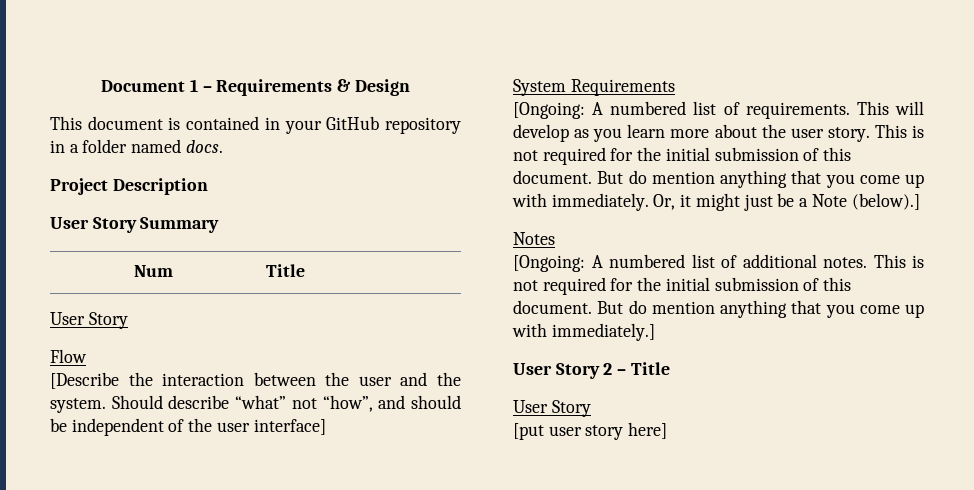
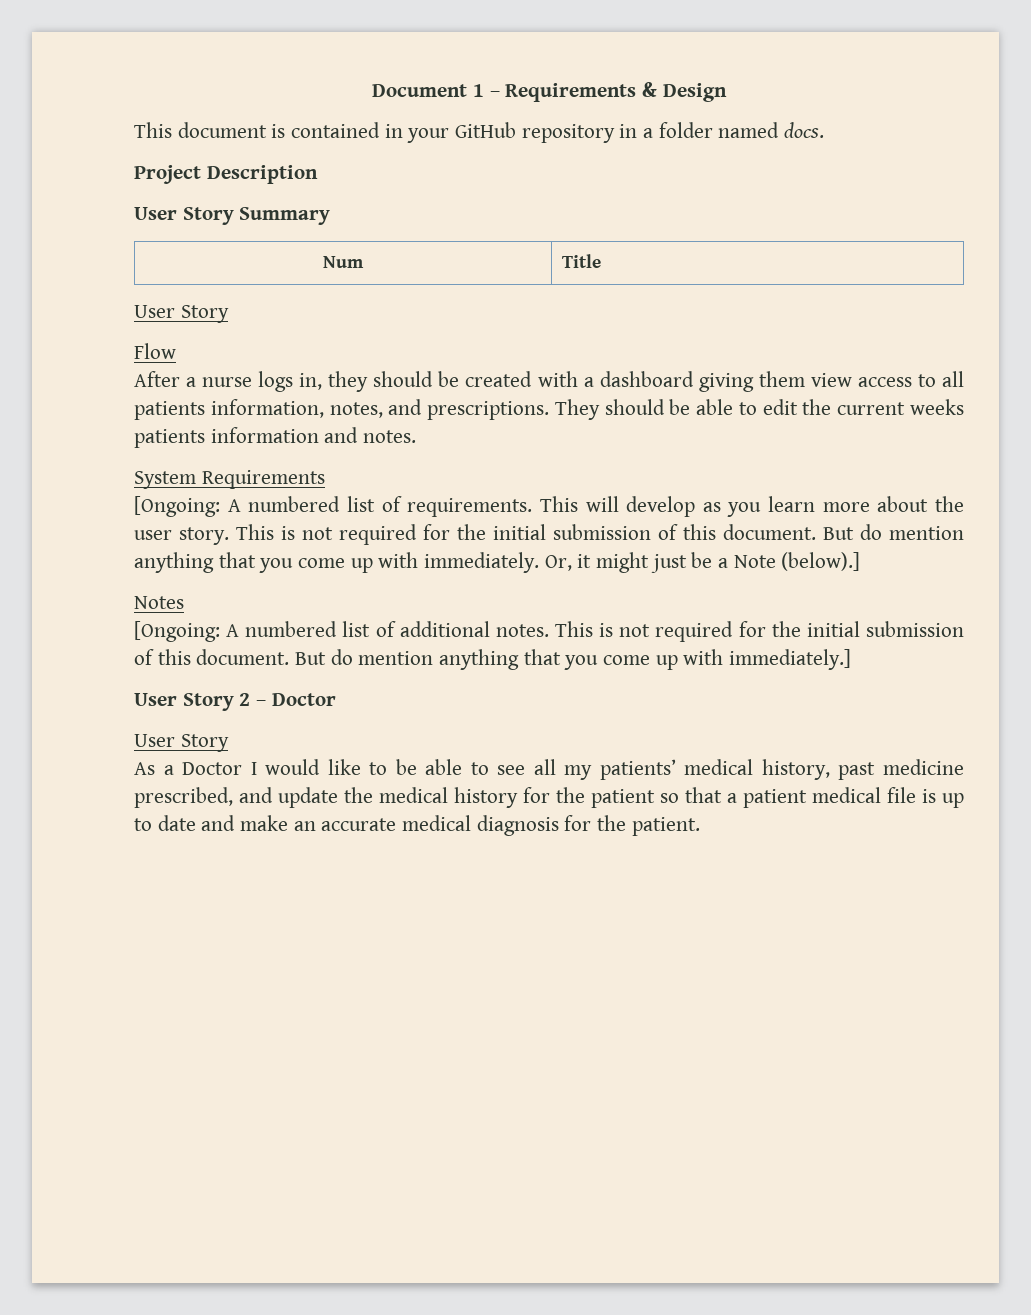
[50,372,461,389] [50,395,462,413] [50,418,326,436] [Describe the interaction between the user and the system. Should describe “what” not “how”, and should be independent of the user interface] -> [134,371,964,392] [134,399,964,420] [134,427,417,448] After a nurse logs in, they should be created with a dashboard giving them view access to all patients information, notes, and prescriptions. They should be able to edit the current weeks patients information and notes.
[630,362,670,375] [513,400,591,417] [513,422,668,440] Title // User Story // [put user story here] -> [271,693,336,706] [134,734,229,752] [134,759,964,780] [134,787,964,808] [134,815,700,836] Doctor // User Story // As a Doctor I would like to be able to see all my patients’ medical history, past medicine prescribed, and update the medical history for the patient so that a patient medical file is up to date and make an accurate medical diagnosis for the patient.

